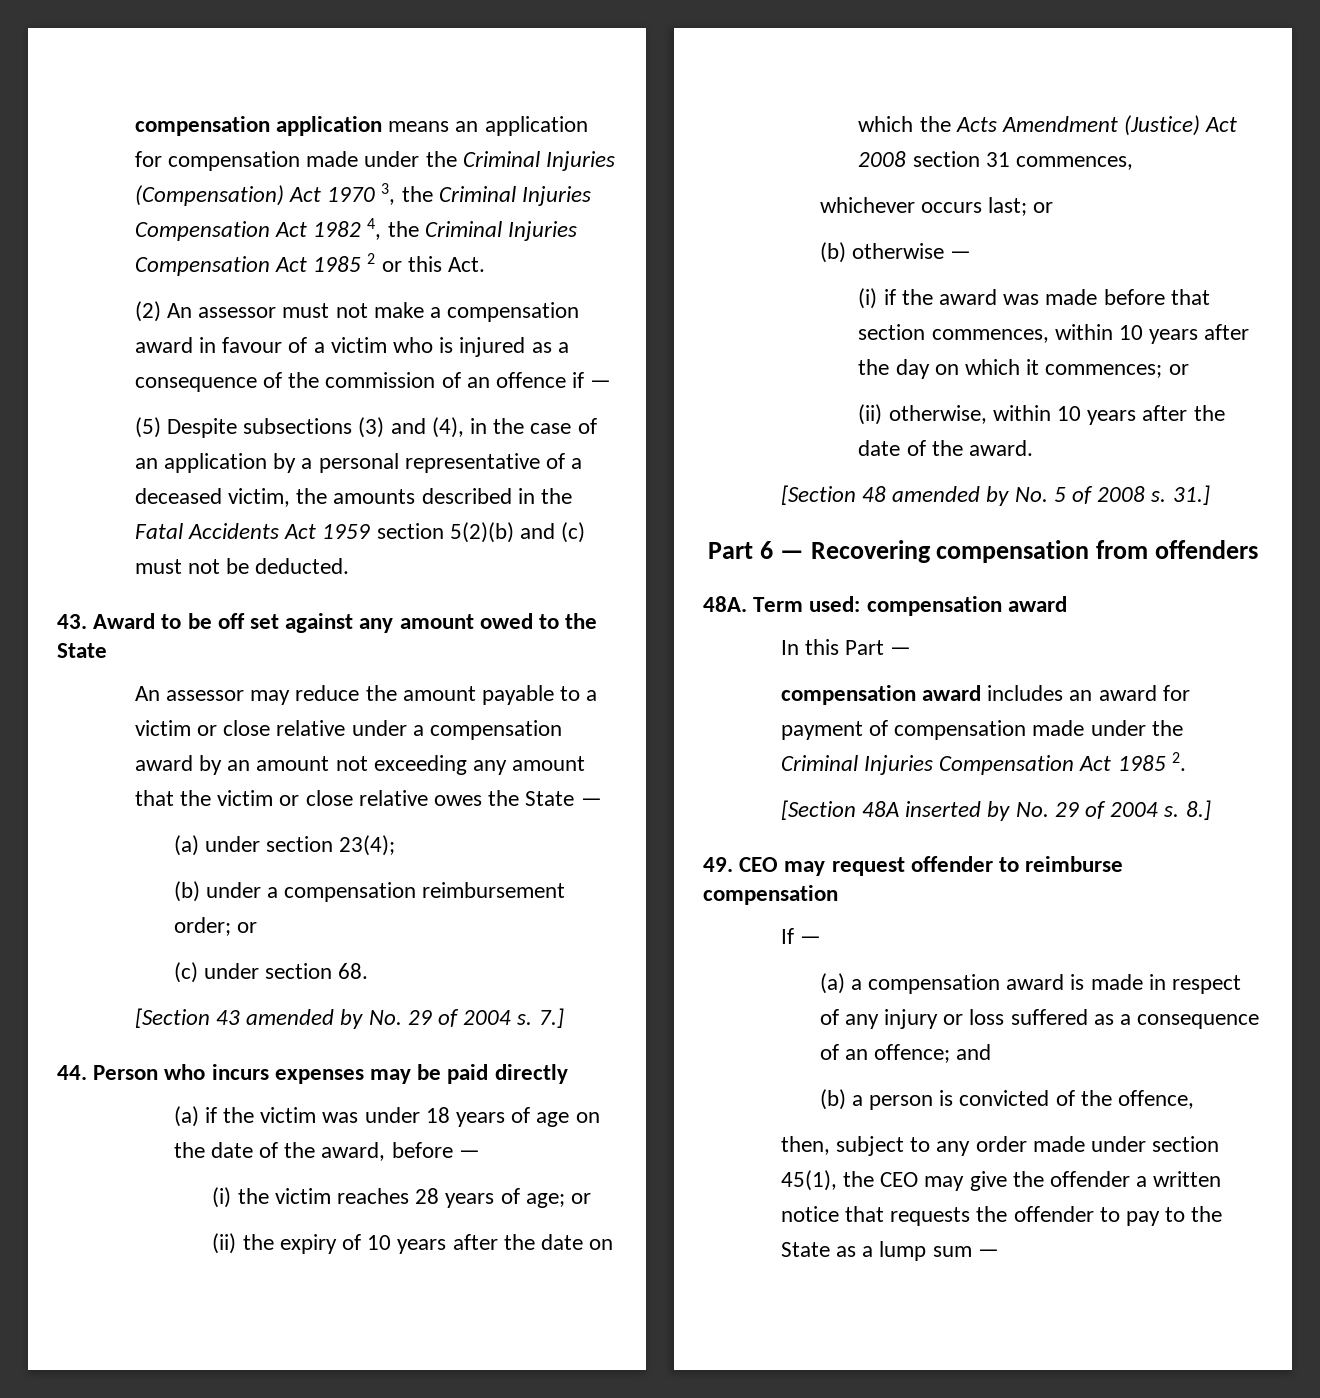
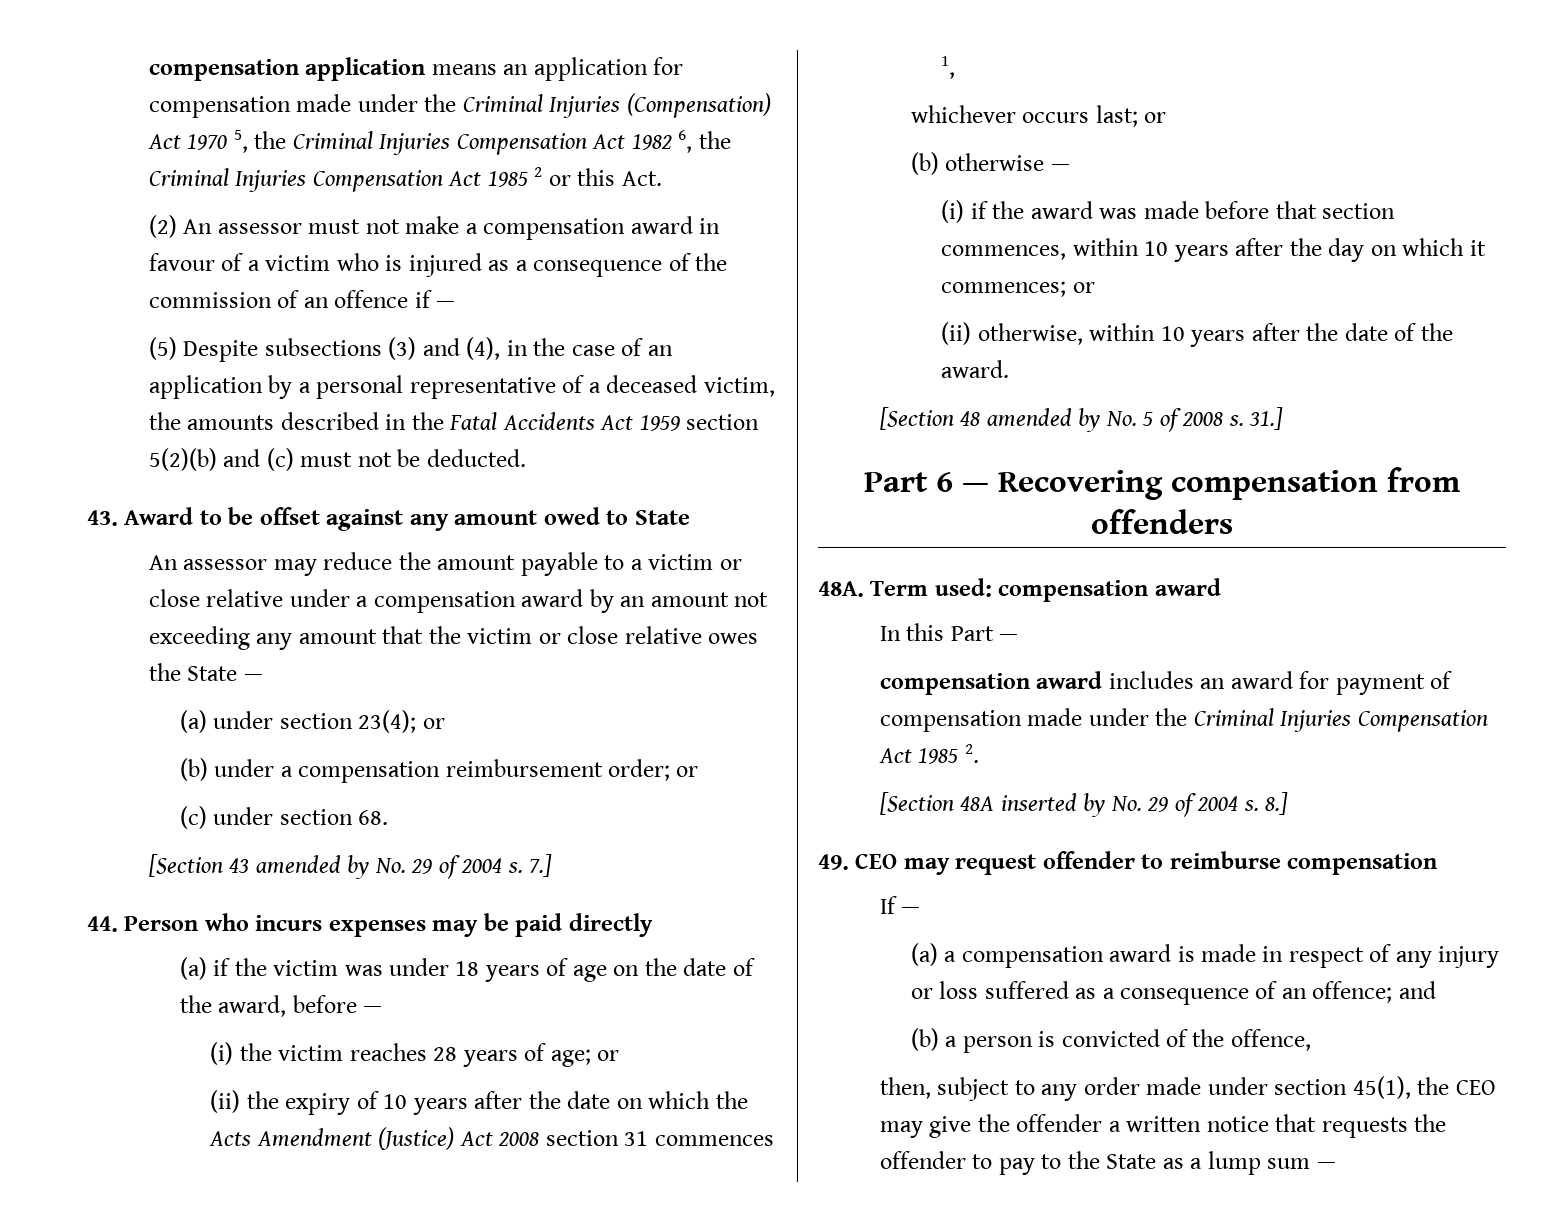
[381,183,396,205] 3, -> [233,130,248,153] 5,
[367,218,382,240] 4, -> [678,130,693,153] 6,
[217,613,280,629] off set -> [259,507,320,525] offset
[565,613,598,629] the -> (629, 517) none
(396, 845) none -> [422,718,445,729] or
[1016,156,1134,170] commences, -> [654,1135,774,1146] [941,56,956,79] commences 1,

